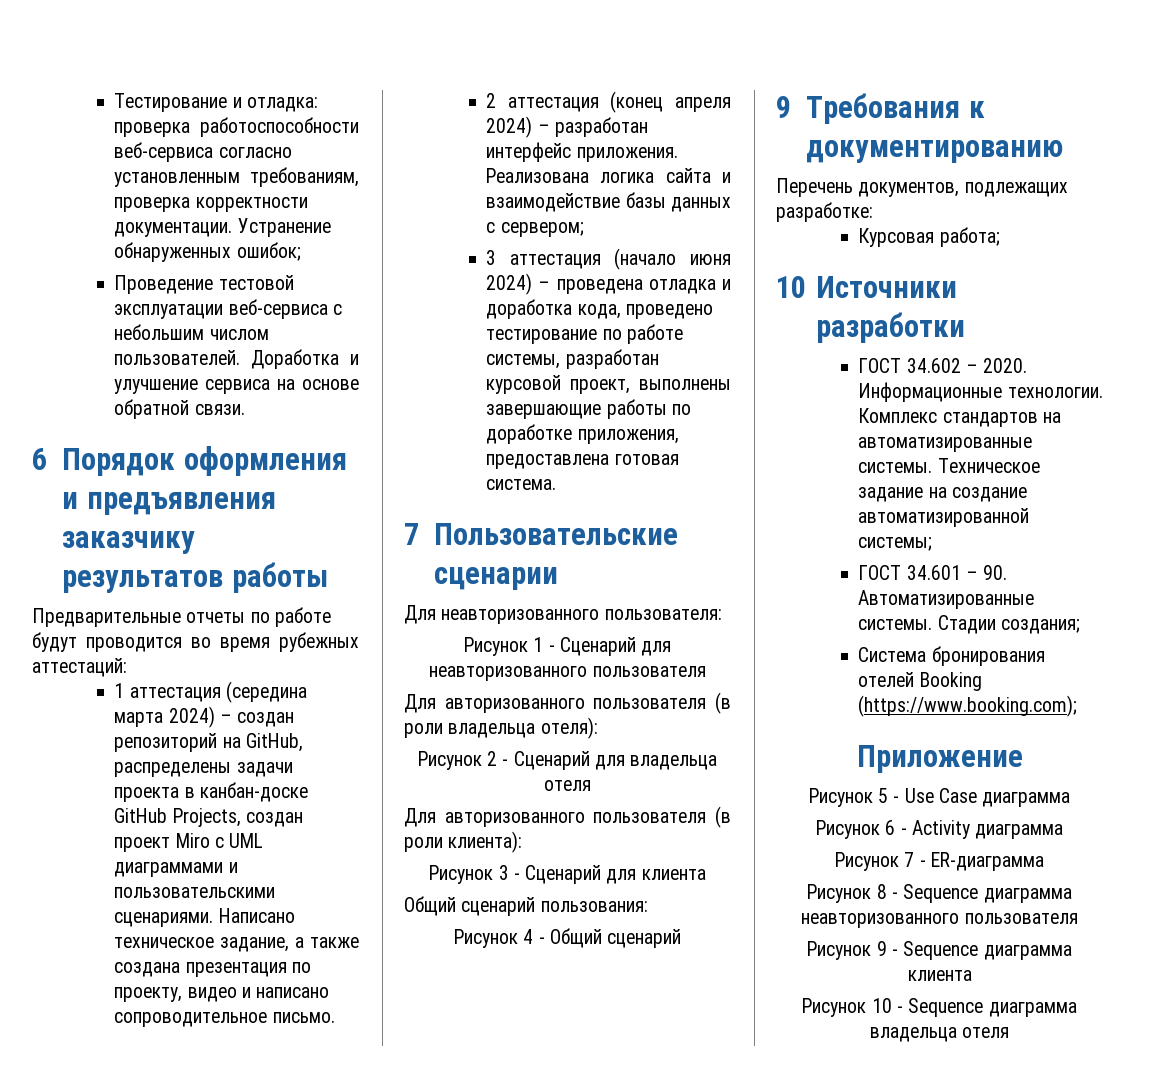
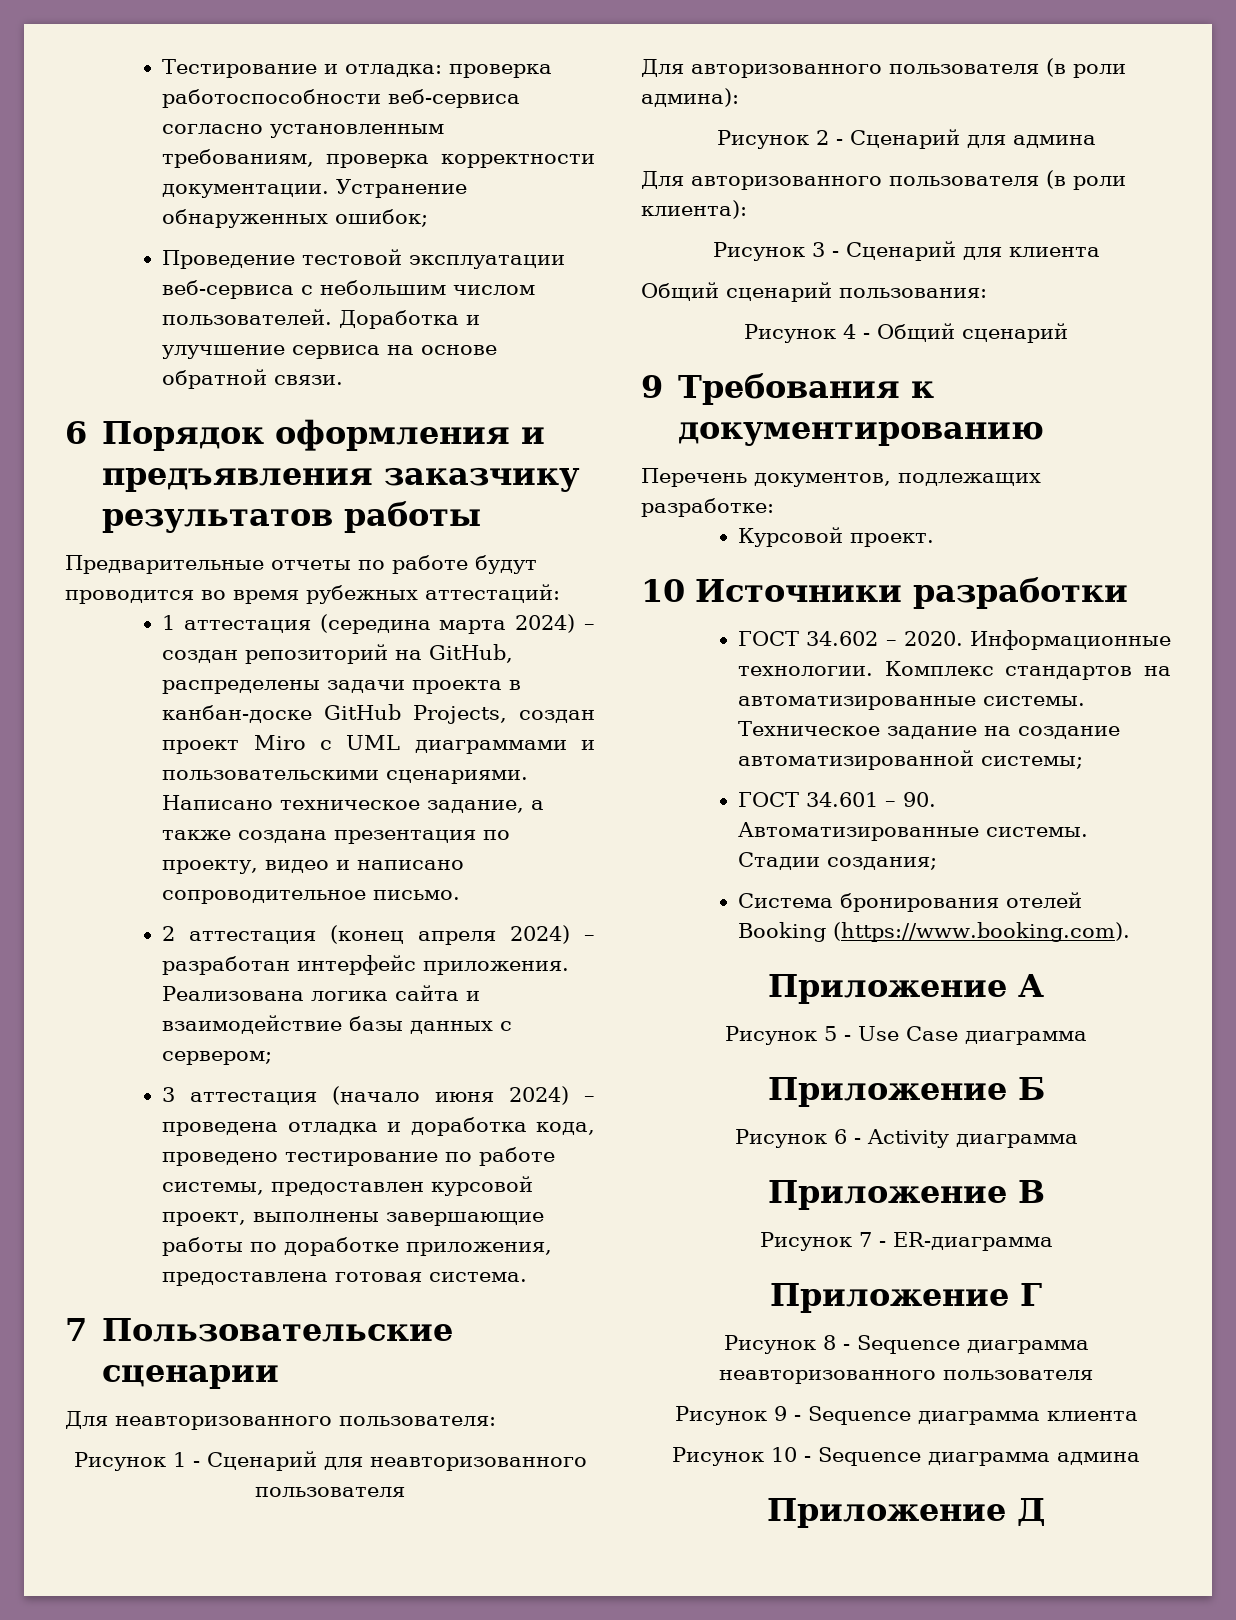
[565,349,659,369] разработан -> [271,1182,425,1196] предоставлен
[448,717,598,739] владельца отеля): -> [641,88,739,107] админа):
[630,755,718,770] [544,780,591,791] владельца отеля -> [1012,135,1096,148] админа
[858,227,1000,247] Курсовая работа; -> [738,527,935,547] Курсовой проект.
[858,695,1078,717] [856,745,1023,773] (https://www.booking.com); // Приложение -> [833,922,1131,942] [768,974,1044,1004] (https://www.booking.com). // Приложение А
(1071, 799) none -> [767,1077,1045,1107] // Приложение Б
(1064, 831) none -> [767,1180,1045,1210] // Приложение В
(1044, 861) none -> [770,1283,1042,1313] // Приложение Г
[869,1027,1010,1042] владельца отеля -> [1057,1452,1140,1465] [767,1498,1045,1528] админа // Приложение Д

